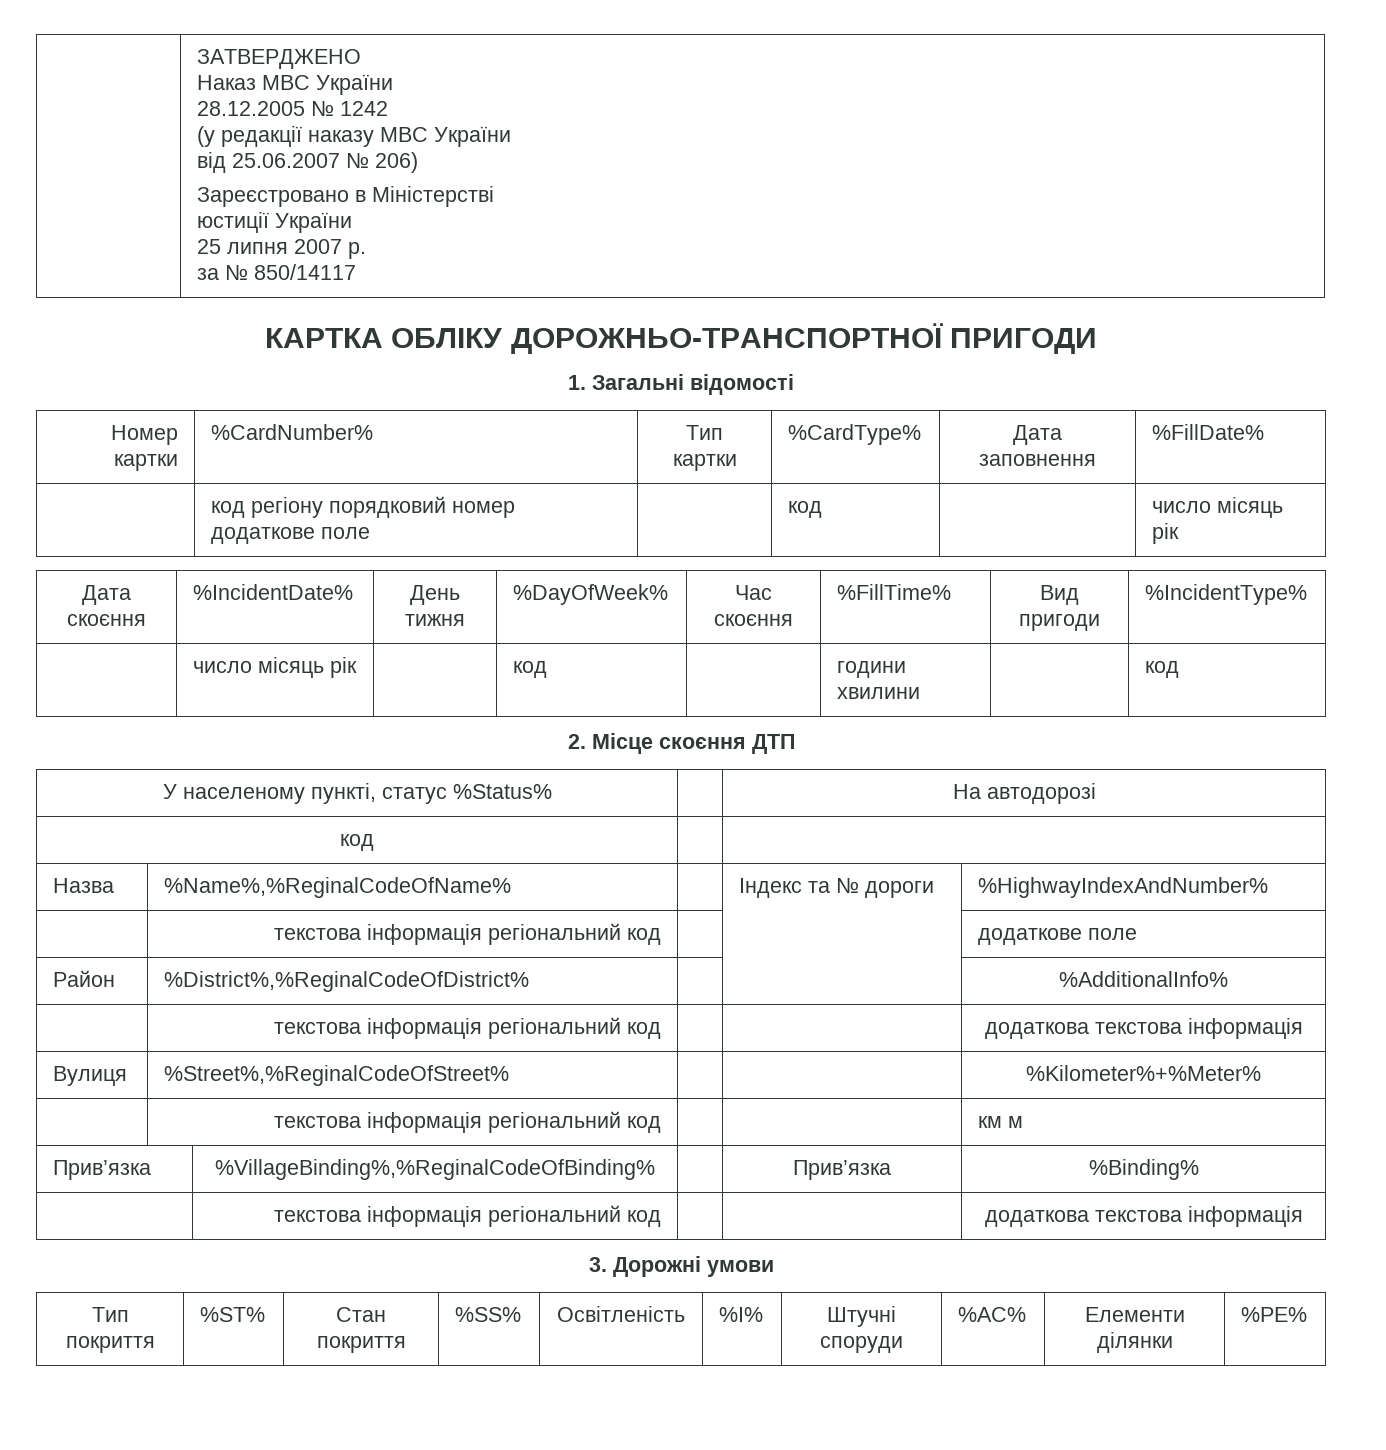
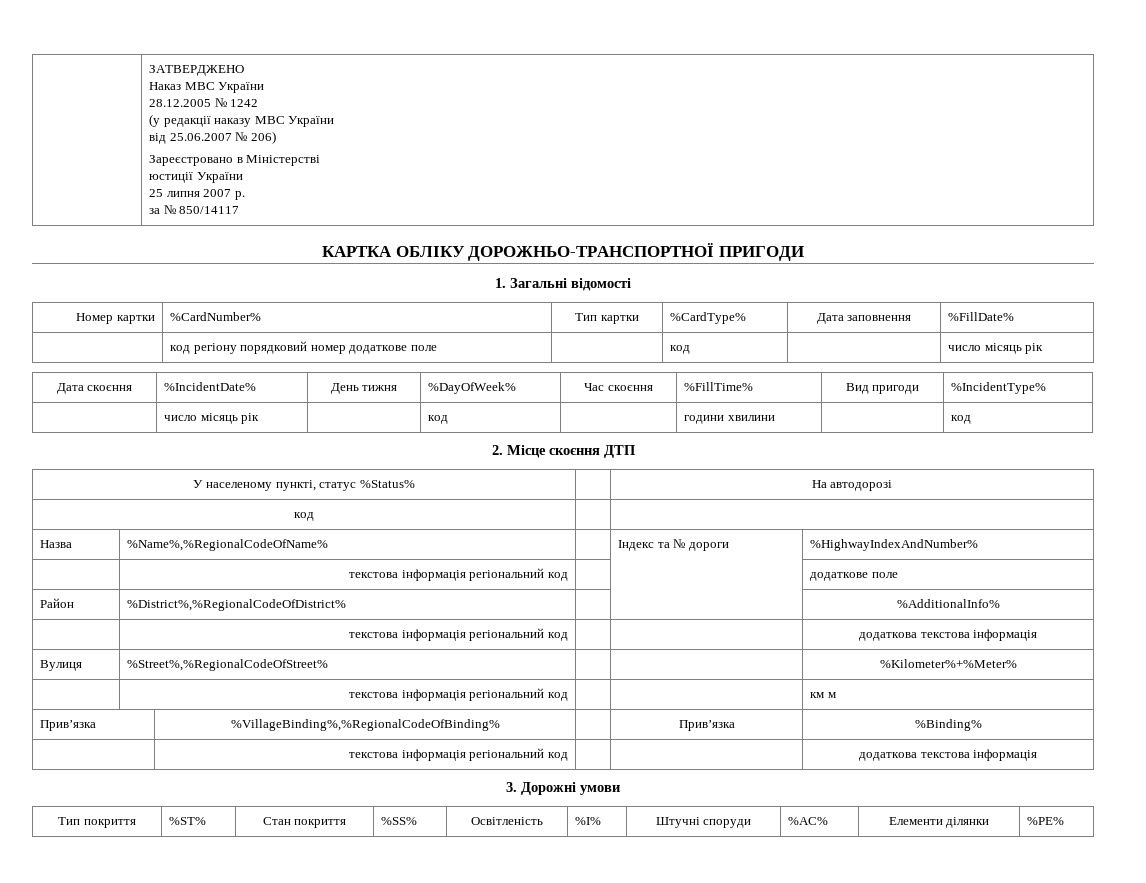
[163,877,511,898] %Name%,%ReginalCodeOfName% -> [127,539,329,551] %Name%,%RegionalCodeOfName%
[163,971,529,992] %District%,%ReginalCodeOfDistrict% -> [127,599,347,611] %District%,%RegionalCodeOfDistrict%
[163,1065,509,1086] %Street%,%ReginalCodeOfStreet% -> [127,659,329,671] %Street%,%RegionalCodeOfStreet%
[215,1159,655,1180] %VillageBinding%,%ReginalCodeOfBinding% -> [230,719,500,731] %VillageBinding%,%RegionalCodeOfBinding%

